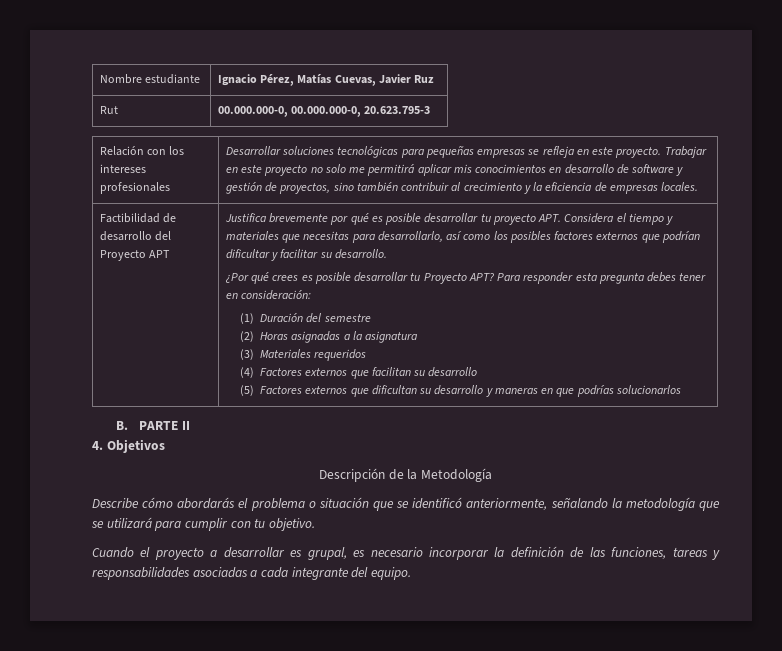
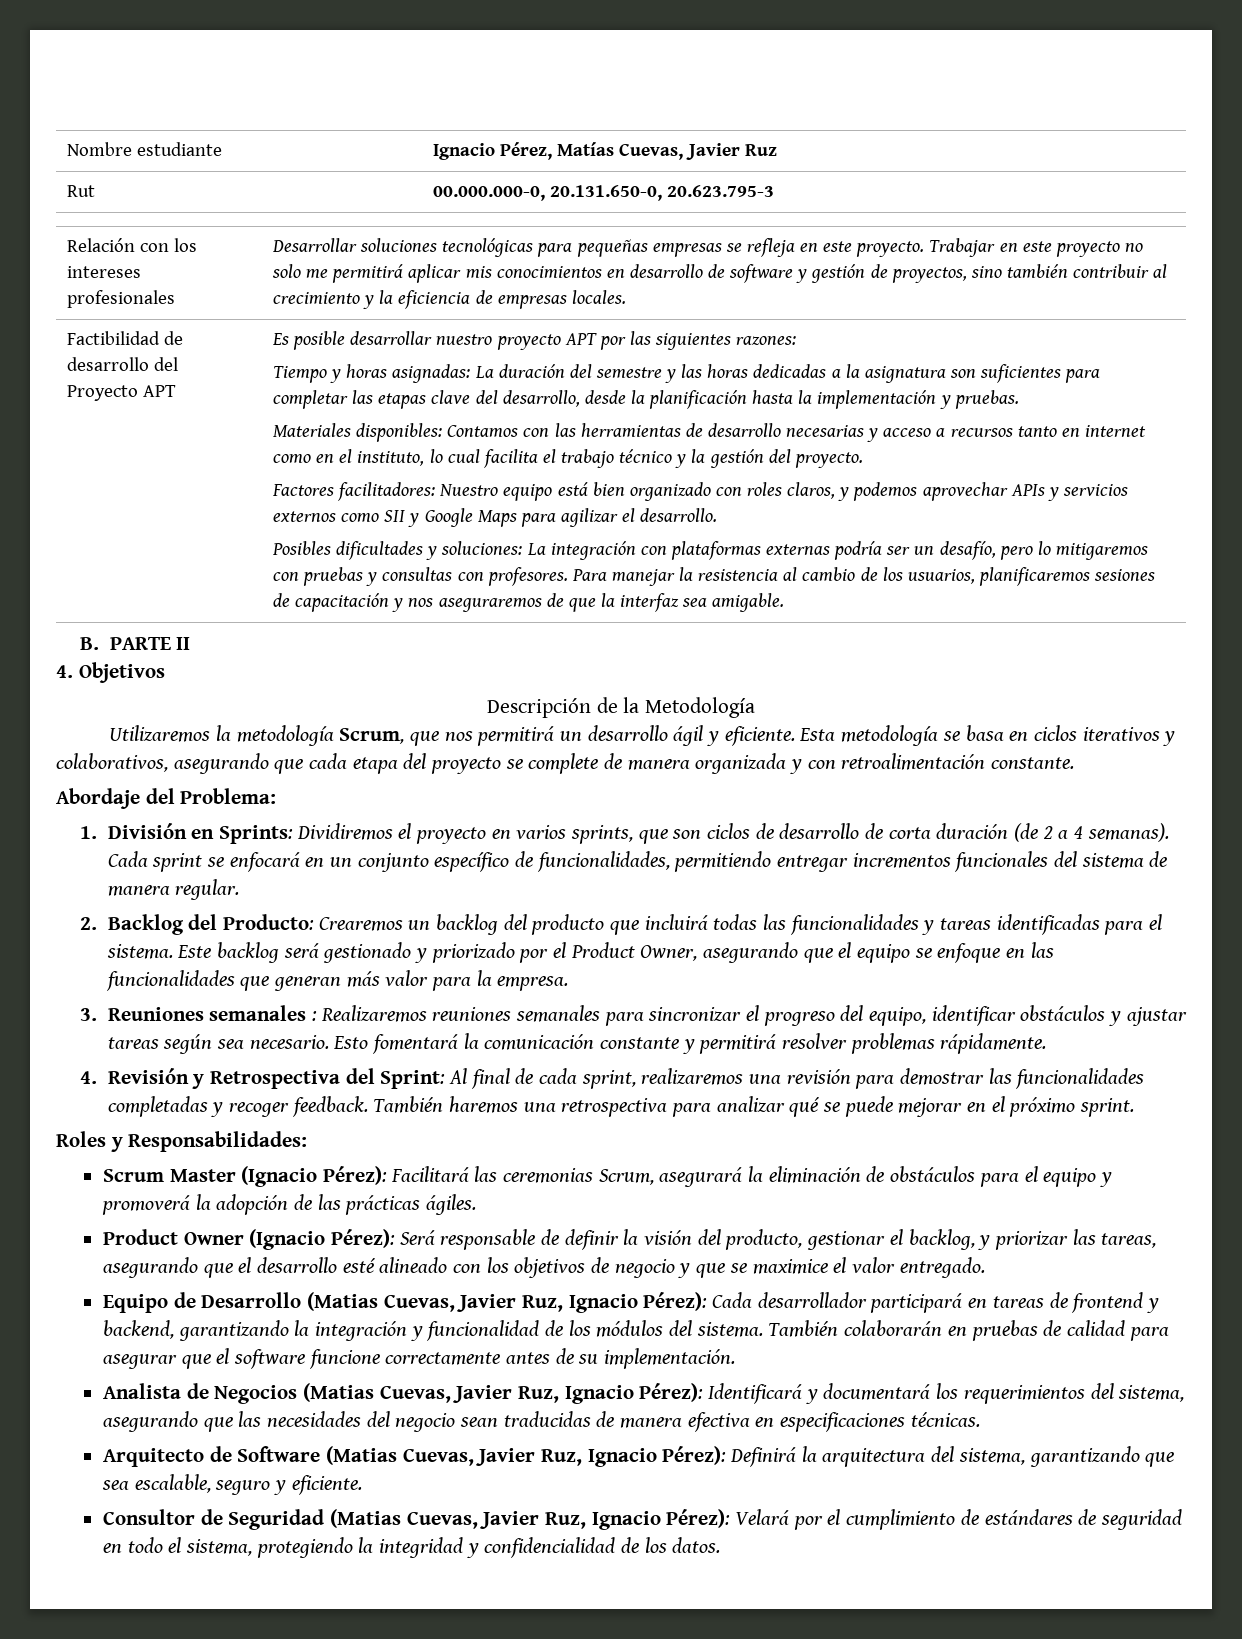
[291,106,362,117] 00.000.000-0, -> [550,185,663,201] 20.131.650-0,
[224,213,674,225] [225,231,700,243] [225,249,387,261] [224,272,707,284] [225,290,312,300] [240,313,371,324] [240,331,419,343] [240,349,367,361] [240,367,478,379] [240,385,681,397] Justifica brevemente por qué es posible desarrollar tu proyecto APT. Considera el tiempo y materiales que necesitas para desarrollarlo, así como los posibles factores externos que podrían dificultar y facilitar su desarrollo. // ¿Por qué crees es posible desarrollar tu Proyecto APT? Para responder esta pregunta debes tener en consideración: // (1) Duración del semestre // (2) Horas asignadas a la asignatura // (3) Materiales requeridos // (4) Factores externos que facilitan su desarrollo // (5) Factores externos que dificultan su desarrollo y maneras en que podrías solucionarlos -> [272,331,797,350] [273,364,1101,383] [273,390,1019,409] [273,423,1146,442] [273,449,863,468] [272,482,1128,501] [273,508,718,527] [272,541,1148,560] [273,567,1156,586] [273,593,785,612] Es posible desarrollar nuestro proyecto APT por las siguientes razones: // Tiempo y horas asignadas: La duración del semestre y las horas dedicadas a la asignatura son suficientes para completar las etapas clave del desarrollo, desde la planificación hasta la implementación y pruebas. // Materiales disponibles: Contamos con las herramientas de desarrollo necesarias y acceso a recursos tanto en internet como en el instituto, lo cual facilita el trabajo técnico y la gestión del proyecto. // Factores facilitadores: Nuestro equipo está bien organizado con roles claros, y podemos aprovechar APIs y servicios externos como SII y Google Maps para agilizar el desarrollo. // Posibles dificultades y soluciones: La integración con plataformas externas podría ser un desafío, pero lo mitigaremos con pruebas y consultas con profesores. Para manejar la resistencia al cambio de los usuarios, planificaremos sesiones de capacitación y nos aseguraremos de que la interfaz sea amigable.
[92,497,720,511] [91,517,315,531] [92,546,720,560] [92,567,411,580] Describe cómo abordarás el problema o situación que se identificó anteriormente, señalando la metodología que se utilizará para cumplir con tu objetivo. // Cuando el proyecto a desarrollar es grupal, es necesario incorporar la definición de las funciones, tareas y responsabilidades asociadas a cada integrante del equipo. -> [109,725,1176,746] [56,753,1075,774] [56,788,277,809] [80,823,1169,844] [107,851,1168,872] [107,879,240,900] [80,914,1162,935] [106,942,1054,963] [105,970,569,991] [80,1005,1187,1026] [107,1033,1047,1054] [80,1068,1145,1089] [107,1096,1134,1117] [56,1131,308,1152] [103,1166,1112,1187] [102,1194,477,1215] [103,1229,1157,1250] [103,1257,985,1278] [103,1292,1159,1313] [103,1320,1169,1341] [103,1348,736,1369] [103,1383,1185,1404] [103,1411,980,1432] [103,1446,1175,1467] [102,1474,362,1495] [103,1509,1182,1530] [103,1537,721,1558] Utilizaremos la metodología Scrum, que nos permitirá un desarrollo ágil y eficiente. Esta metodología se basa en ciclos iterativos y colaborativos, asegurando que cada etapa del proyecto se complete de manera organizada y con retroalimentación constante. // Abordaje del Problema: // 1. División en Sprints: Dividiremos el proyecto en varios sprints, que son ciclos de desarrollo de corta duración (de 2 a 4 semanas). Cada sprint se enfocará en un conjunto específico de funcionalidades, permitiendo entregar incrementos funcionales del sistema de manera regular. // 2. Backlog del Producto: Crearemos un backlog del producto que incluirá todas las funcionalidades y tareas identificadas para el sistema. Este backlog será gestionado y priorizado por el Product Owner, asegurando que el equipo se enfoque en las funcionalidades que generan más valor para la empresa. // 3. Reuniones semanales : Realizaremos reuniones semanales para sincronizar el progreso del equipo, identificar obstáculos y ajustar tareas según sea necesario. Esto fomentará la comunicación constante y permitirá resolver problemas rápidamente. // 4. Revisión y Retrospectiva del Sprint: Al final de cada sprint, realizaremos una revisión para demostrar las funcionalidades completadas y recoger feedback. También haremos una retrospectiva para analizar qué se puede mejorar en el próximo sprint. // Roles y Responsabilidades: // Scrum Master (Ignacio Pérez): Facilitará las ceremonias Scrum, asegurará la eliminación de obstáculos para el equipo y promoverá la adopción de las prácticas ágiles. // Product Owner (Ignacio Pérez): Será responsable de definir la visión del producto, gestionar el backlog, y priorizar las tareas, asegurando que el desarrollo esté alineado con los objetivos de negocio y que se maximice el valor entregado. // Equipo de Desarrollo (Matias Cuevas, Javier Ruz, Ignacio Pérez): Cada desarrollador participará en tareas de frontend y backend, garantizando la integración y funcionalidad de los módulos del sistema. También colaborarán en pruebas de calidad para asegurar que el software funcione correctamente antes de su implementación. // Analista de Negocios (Matias Cuevas, Javier Ruz, Ignacio Pérez): Identificará y documentará los requerimientos del sistema, asegurando que las necesidades del negocio sean traducidas de manera efectiva en especificaciones técnicas. // Arquitecto de Software (Matias Cuevas, Javier Ruz, Ignacio Pérez): Definirá la arquitectura del sistema, garantizando que sea escalable, seguro y eficiente. // Consultor de Seguridad (Matias Cuevas, Javier Ruz, Ignacio Pérez): Velará por el cumplimiento de estándares de seguridad en todo el sistema, protegiendo la integridad y confidencialidad de los datos.

